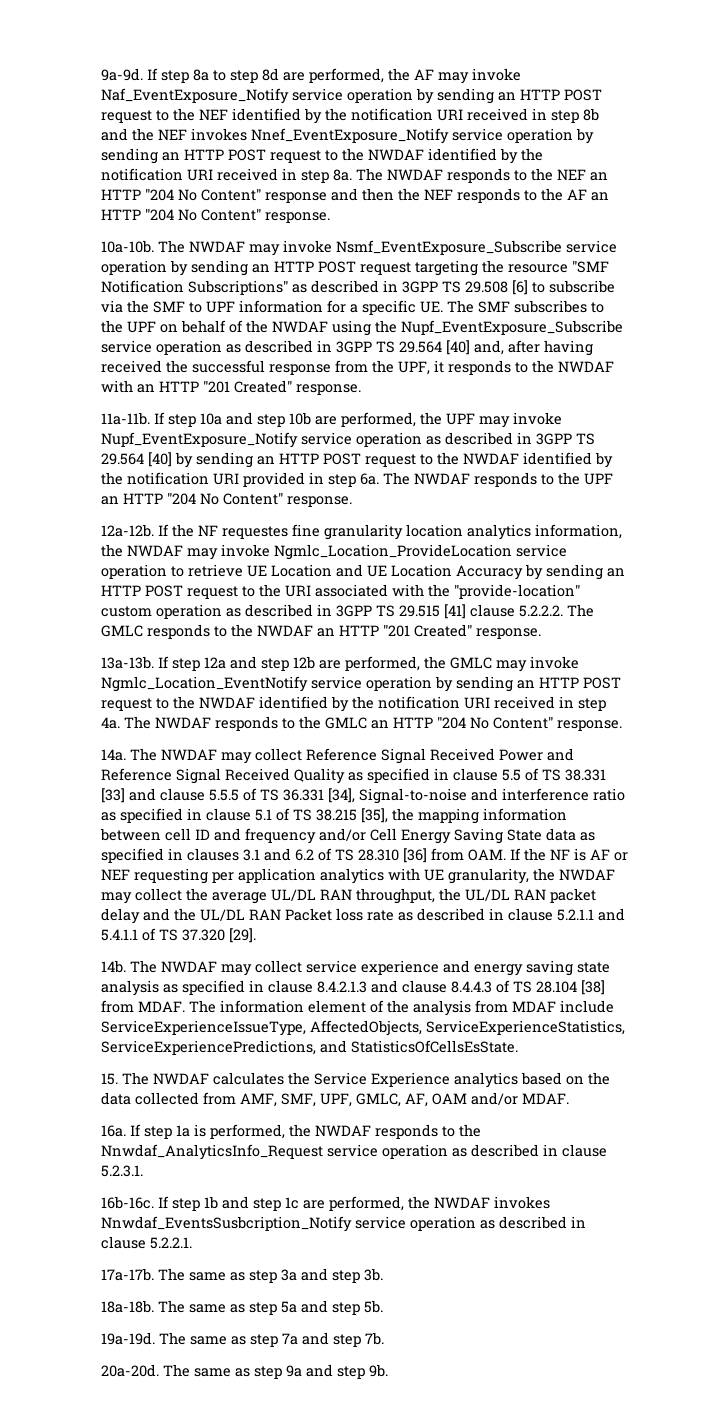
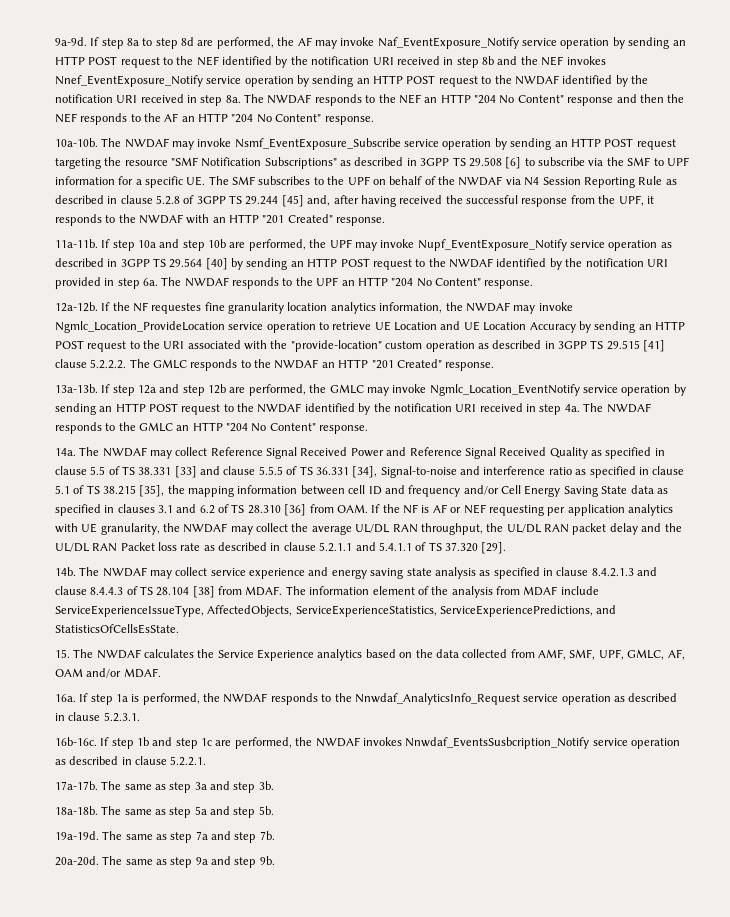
[332,320,624,336] [101,340,471,355] using the Nupf_EventExposure_Subscribe service operation as described in 3GPP TS 29.564 [40] -> [505,176,677,188] [54,195,304,207] via N4 Session Reporting Rule as described in clause 5.2.8 of 3GPP TS 29.244 [45]

